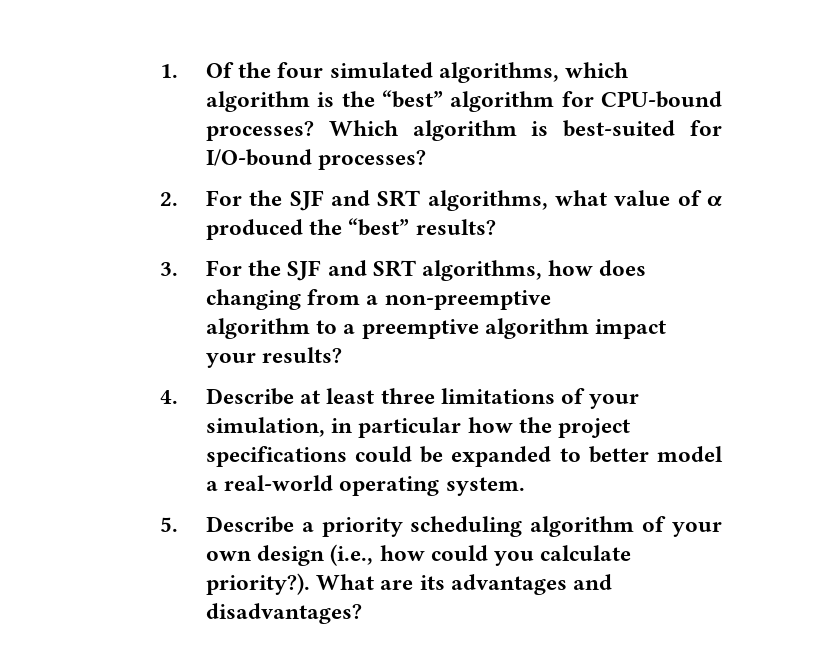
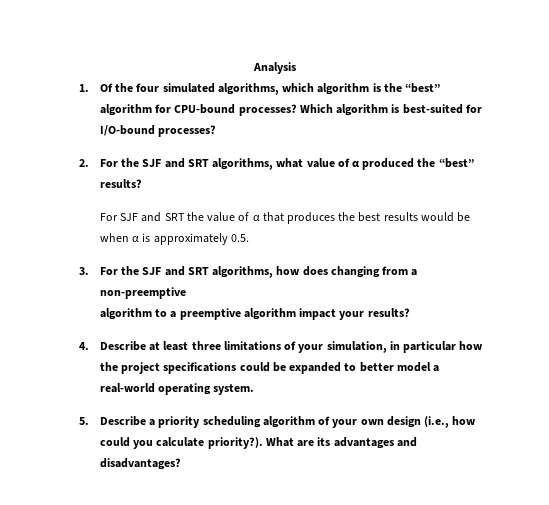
(160, 71) none -> [252,62,296,74] Analysis //
(496, 227) none -> [99,212,471,224] [99,233,249,245] // For SJF and SRT the value of α that produces the best results would be when α is approximately 0.5.

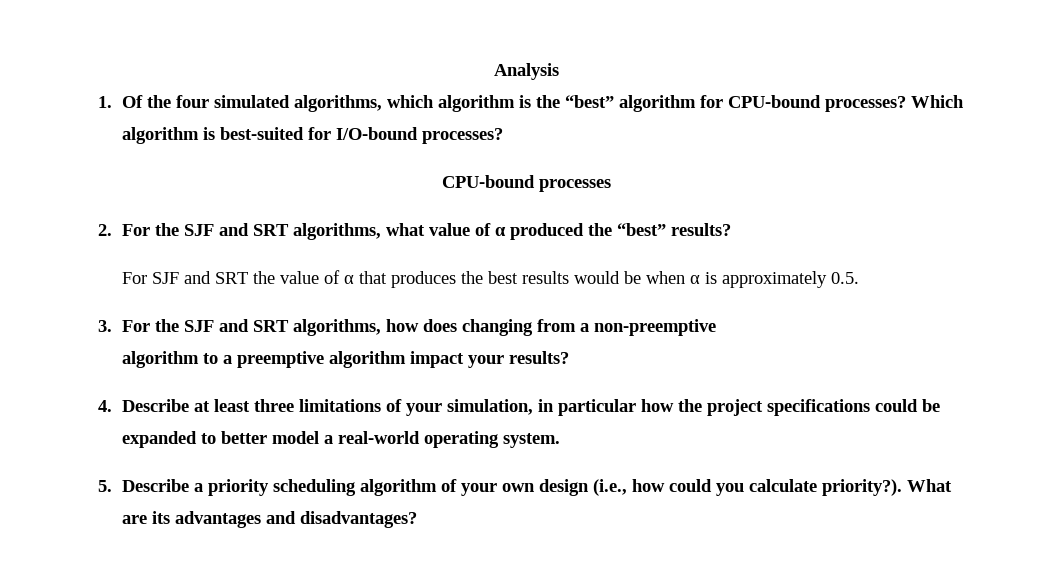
(217, 131) none -> [442,175,611,192] // CPU-bound processes

